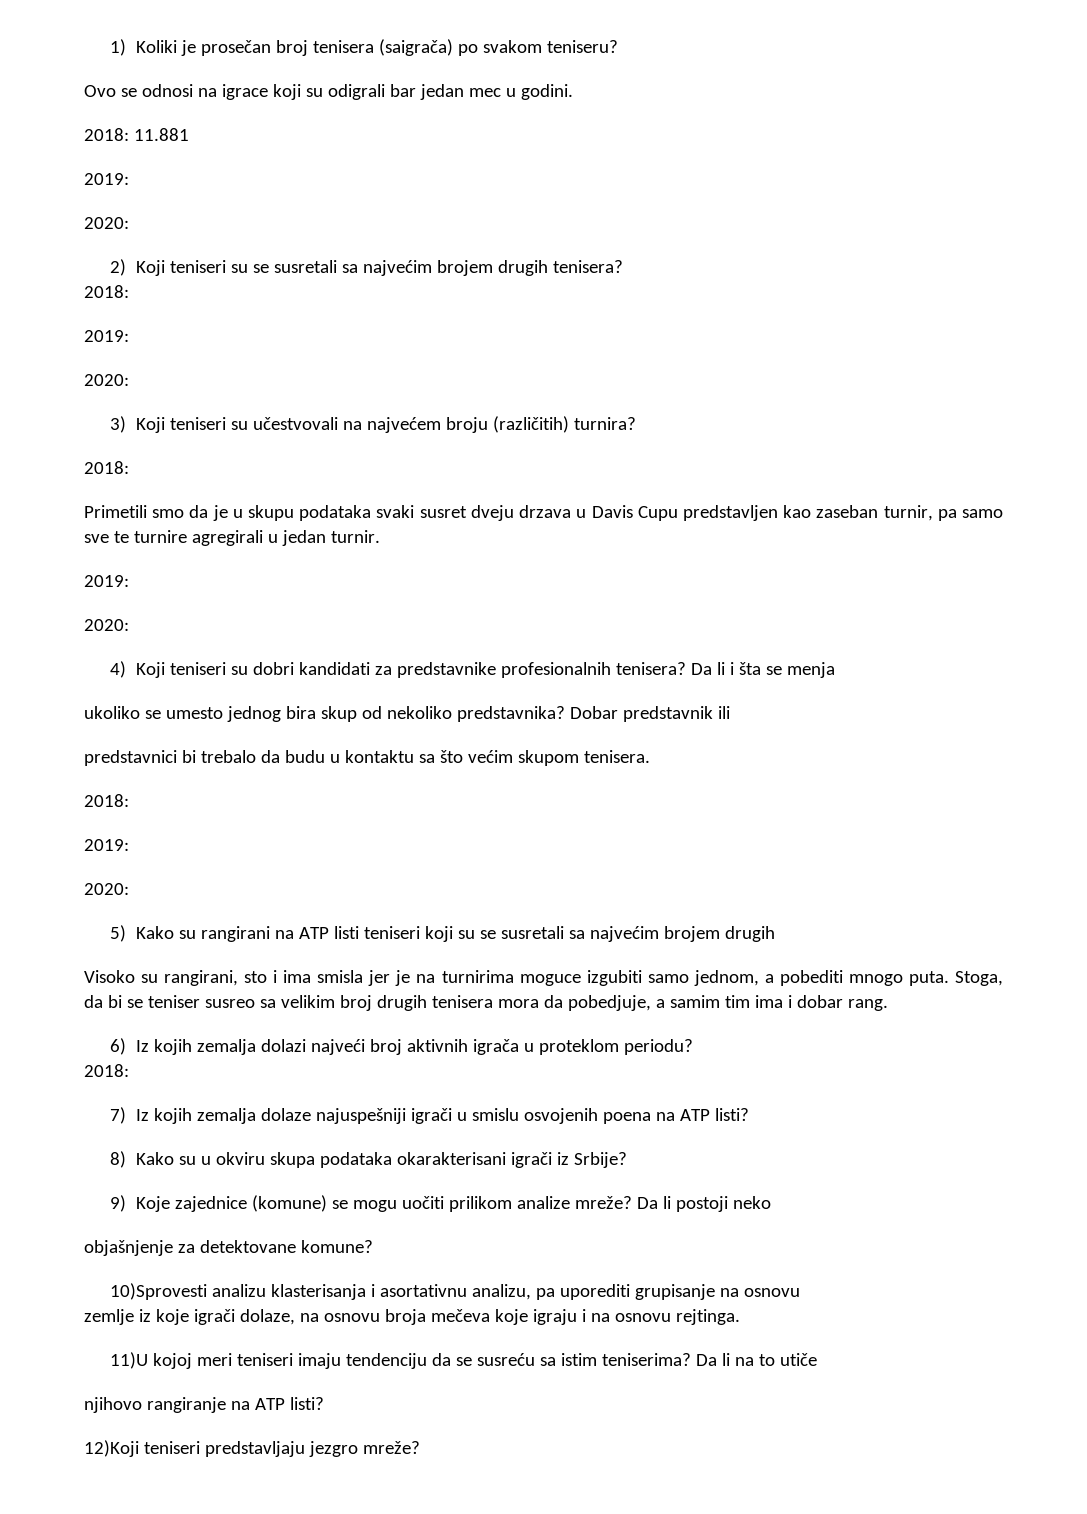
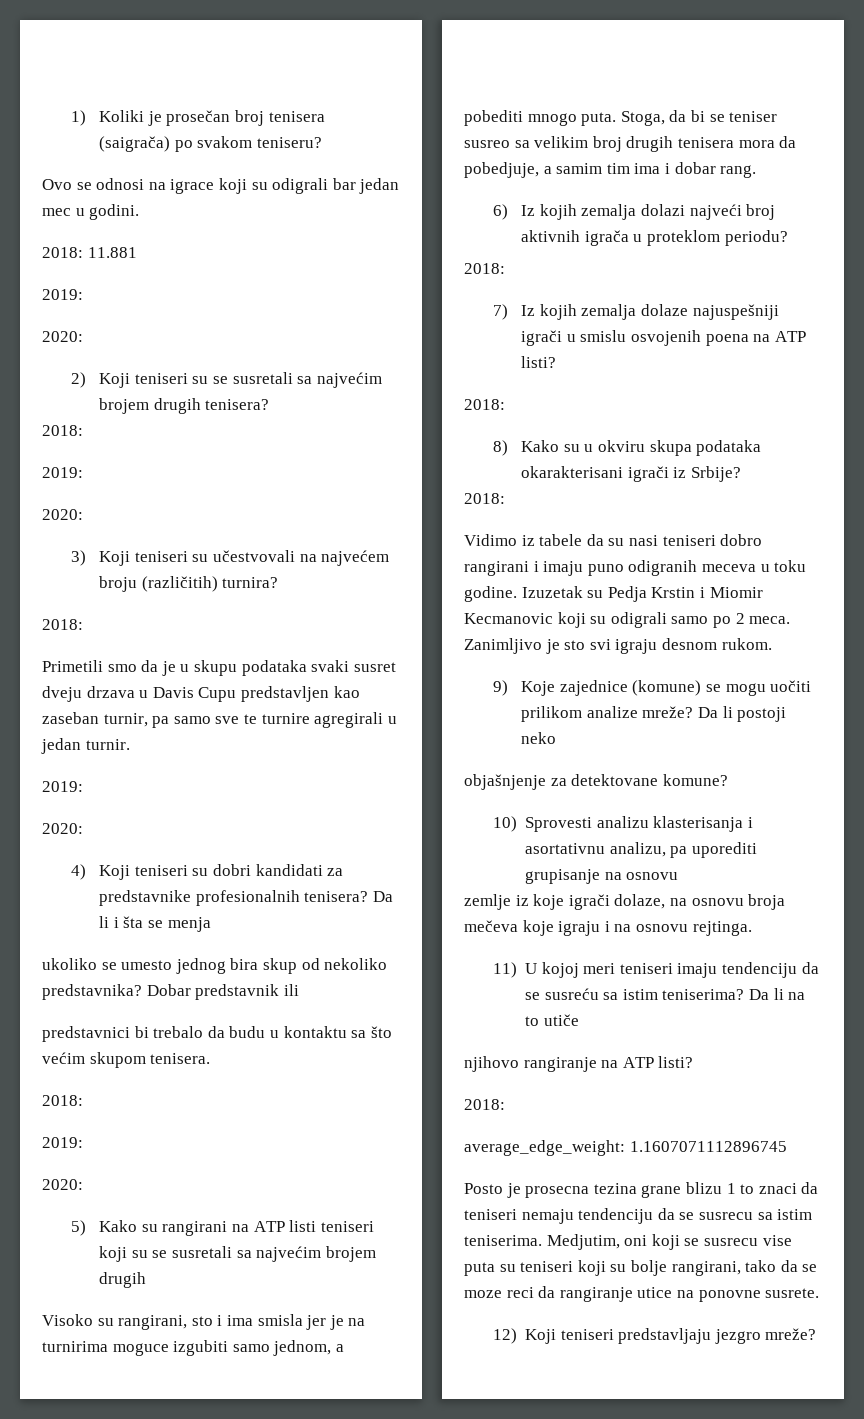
(749, 1114) none -> [464,399,505,410] // 2018:
(627, 1160) none -> [464,493,505,504] [464,534,763,546] [464,560,807,576] [464,586,763,602] [464,612,791,628] [464,638,772,654] // 2018: // Vidimo iz tabele da su nasi teniseri dobro rangirani i imaju puno odigranih meceva u toku godine. Izuzetak su Pedja Krstin i Miomir Kecmanovic koji su odigrali samo po 2 meca. Zanimljivo je sto svi igraju desnom rukom.
[109,1283,207,1300] 10)Sprovesti -> [492,816,593,832] 10) Sprovesti
[109,1352,148,1369] 11)U -> [492,962,538,978] 11) U
[84,1440,139,1457] 12)Koji -> [464,1099,505,1110] [464,1140,787,1156] [464,1182,819,1198] [464,1208,813,1224] [464,1234,792,1250] [464,1260,818,1276] [464,1286,820,1302] [492,1328,557,1344] 2018: // average_edge_weight: 1.1607071112896745 // Posto je prosecna tezina grane blizu 1 to znaci da teniseri nemaju tendenciju da se susrecu sa istim teniserima. Medjutim, oni koji se susrecu vise puta su teniseri koji su bolje rangirani, tako da se moze reci da rangiranje utice na ponovne susrete. // 12) Koji

